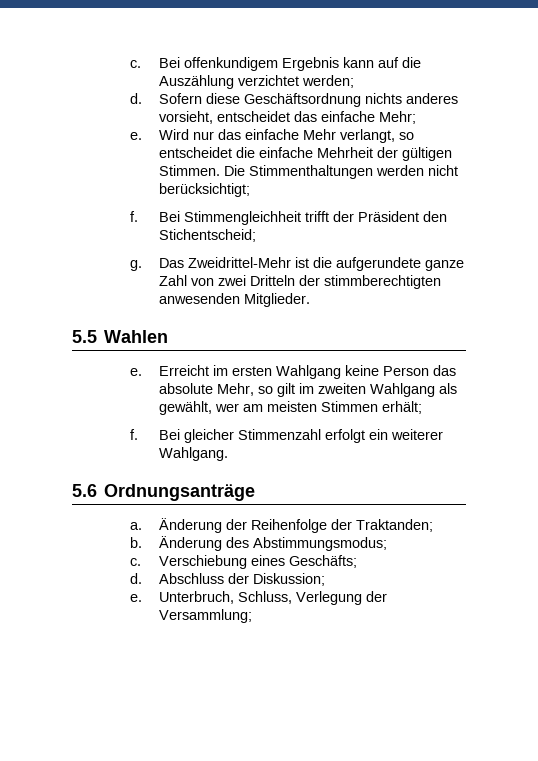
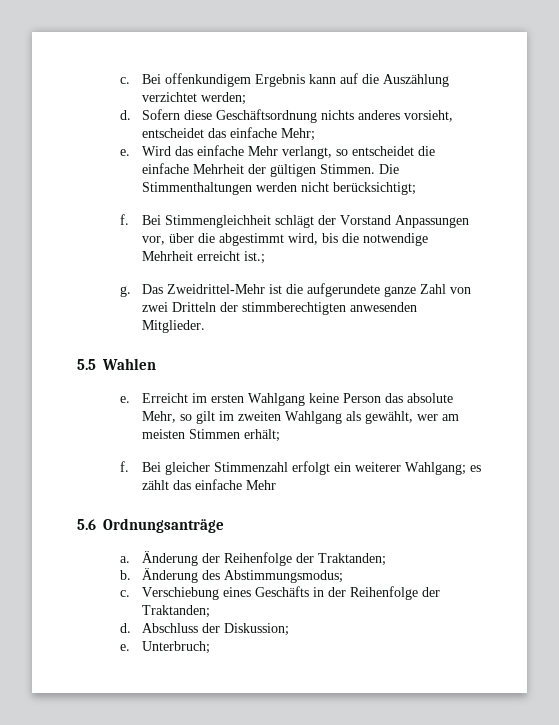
[192,131,214,140] nur -> (172, 151) none
[304,211,447,222] [158,229,256,242] trifft der Präsident den Stichentscheid; -> [275,215,470,228] [142,233,429,246] [142,251,266,264] schlägt der Vorstand Anpassungen vor, über die abgestimmt wird, bis die notwendige Mehrheit erreicht ist.;
[158,447,228,461] Wahlgang. -> [405,462,482,475] [142,479,277,490] Wahlgang; es zählt das einfache Mehr
[288,555,357,568] Geschäfts; -> [255,586,441,600] [142,605,211,618] Geschäfts in der Reihenfolge der Traktanden;
[158,591,387,605] [158,609,252,623] Unterbruch, Schluss, Verlegung der Versammlung; -> [142,641,211,654] Unterbruch;

